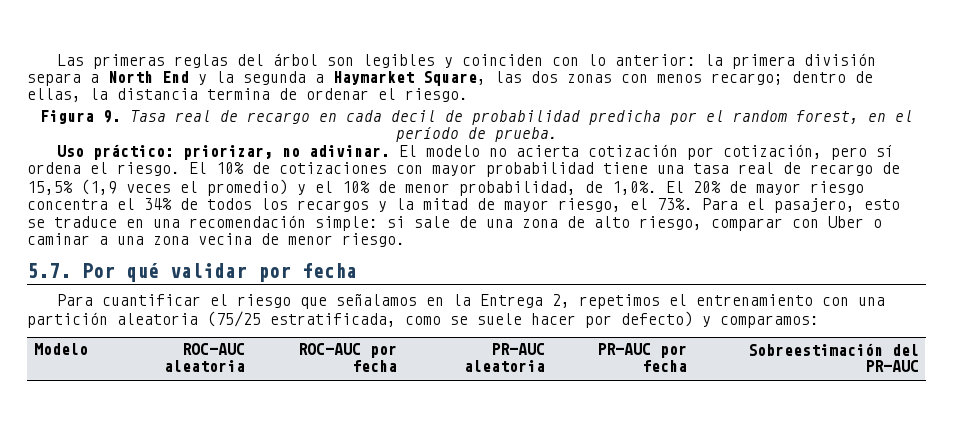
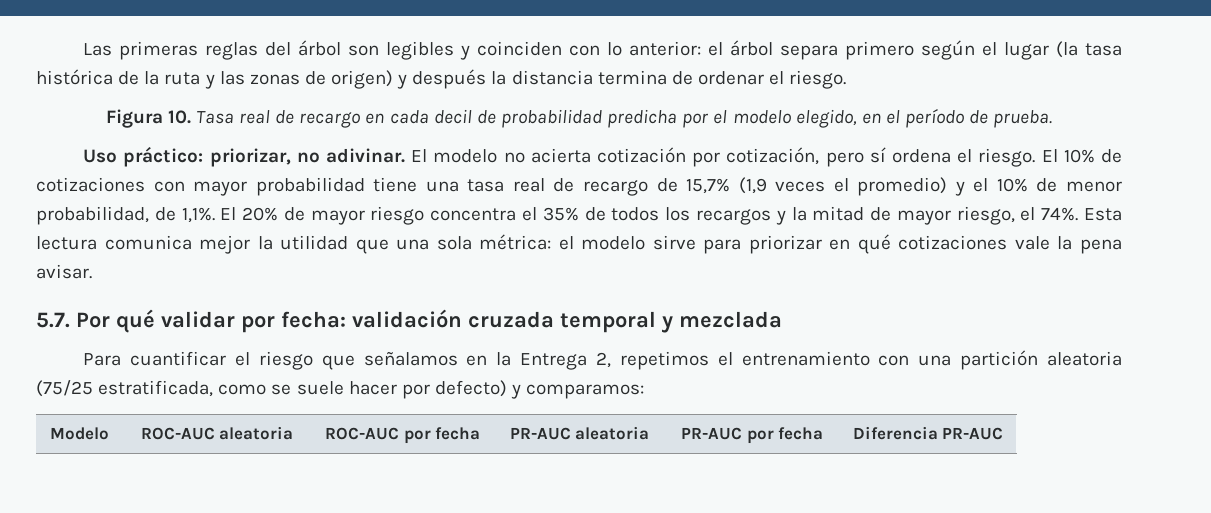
[704,53,876,69] [27,71,873,86] [27,88,81,102] la primera división separa a North End y la segunda a Haymarket Square, las dos zonas con menos recargo; dentro de ellas, -> [708,40,1122,60] [36,69,487,89] el árbol separa primero según el lugar (la tasa histórica de la ruta y las zonas de origen) y después
[103,110,121,123] 9. -> [167,110,191,124] 10.
[733,110,859,124] random forest, -> [732,109,857,128] modelo elegido,
[27,181,73,195] 15,5% -> [686,178,731,194] 15,7%
[612,181,657,195] 1,0%. -> [181,207,215,223] 1,1%.
[144,198,172,210] 34% -> [542,207,579,221] 35%
[657,198,900,213] [27,215,882,231] [27,233,405,247] 73%. Para el pasajero, esto se traduce en una recomendación simple: si sale de una zona de alto riesgo, comparar con Uber o caminar a una zona vecina de menor riesgo. -> [1041,207,1122,221] [36,234,1122,254] [36,264,92,279] 74%. Esta lectura comunica mejor la utilidad que una sola métrica: el modelo sirve para priorizar en qué cotizaciones vale la pena avisar.
[302,263,357,278] fecha -> [281,309,782,333] fecha: validación cruzada temporal y mezclada
[748,343,920,356] Sobreestimación del -> [852,426,938,440] Diferencia

